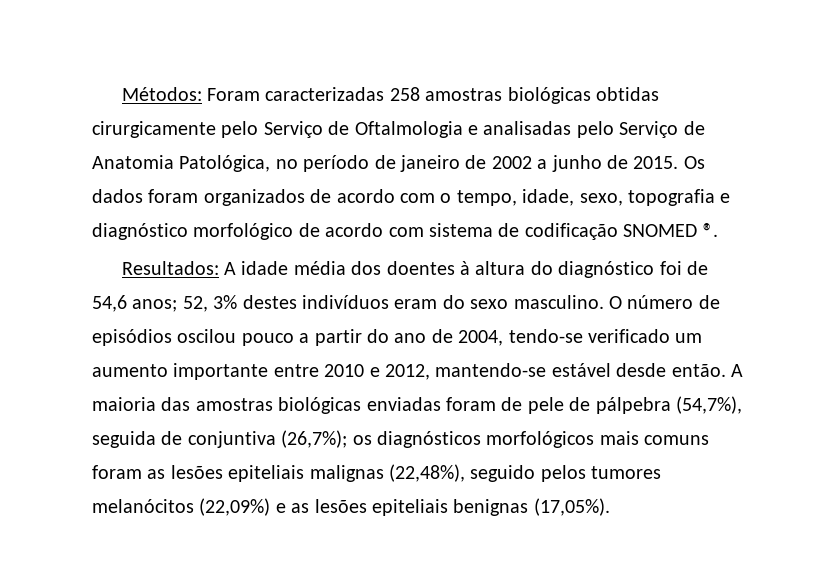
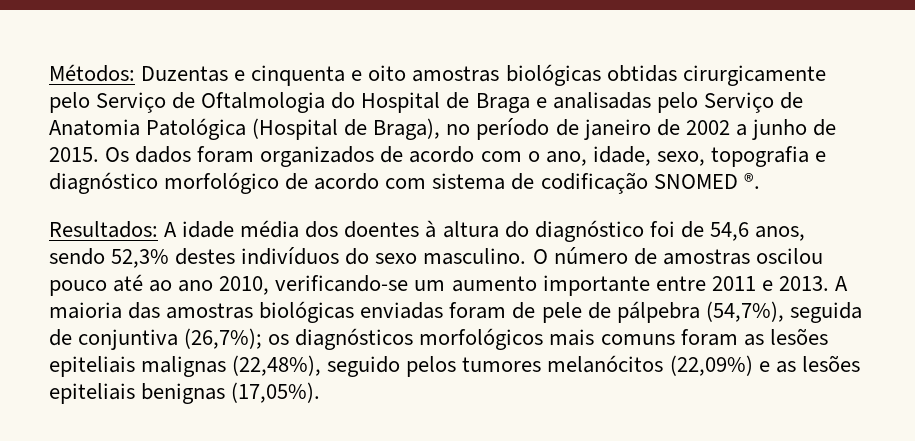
[207,87,420,101] Foram caracterizadas 258 -> [141,65,407,86] Duzentas e cinquenta e oito
(463, 129) none -> [331,92,530,113] do Hospital de Braga
[179,155,271,172] Patológica, -> [146,118,441,140] Patológica (Hospital de Braga),
[456,190,517,206] tempo, -> [545,151,587,166] ano,
[132,295,238,312] anos; 52, 3% -> [754,226,805,241] [49,248,170,268] anos, sendo 52,3%
[394,299,438,309] eram -> (340, 256) none
[92,329,172,346] episódios -> [662,249,750,265] amostras
[299,329,703,346] [92,363,726,380] a partir do ano de 2004, tendo-se verificado um aumento importante entre 2010 e 2012, mantendo-se estável desde então. -> [113,274,829,296] até ao ano 2010, verificando-se um aumento importante entre 2011 e 2013.

